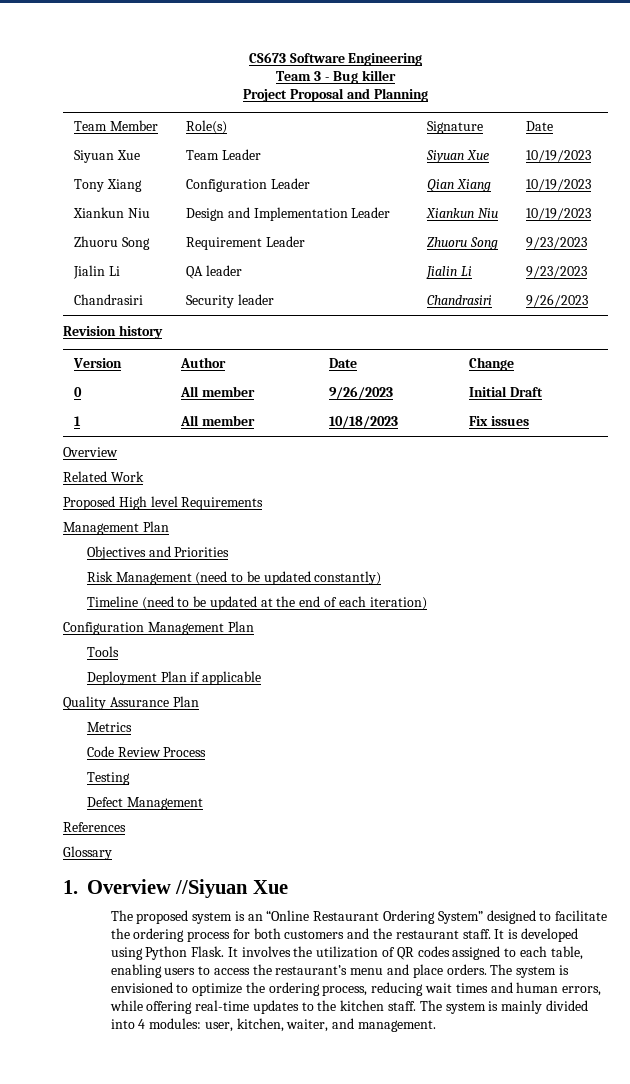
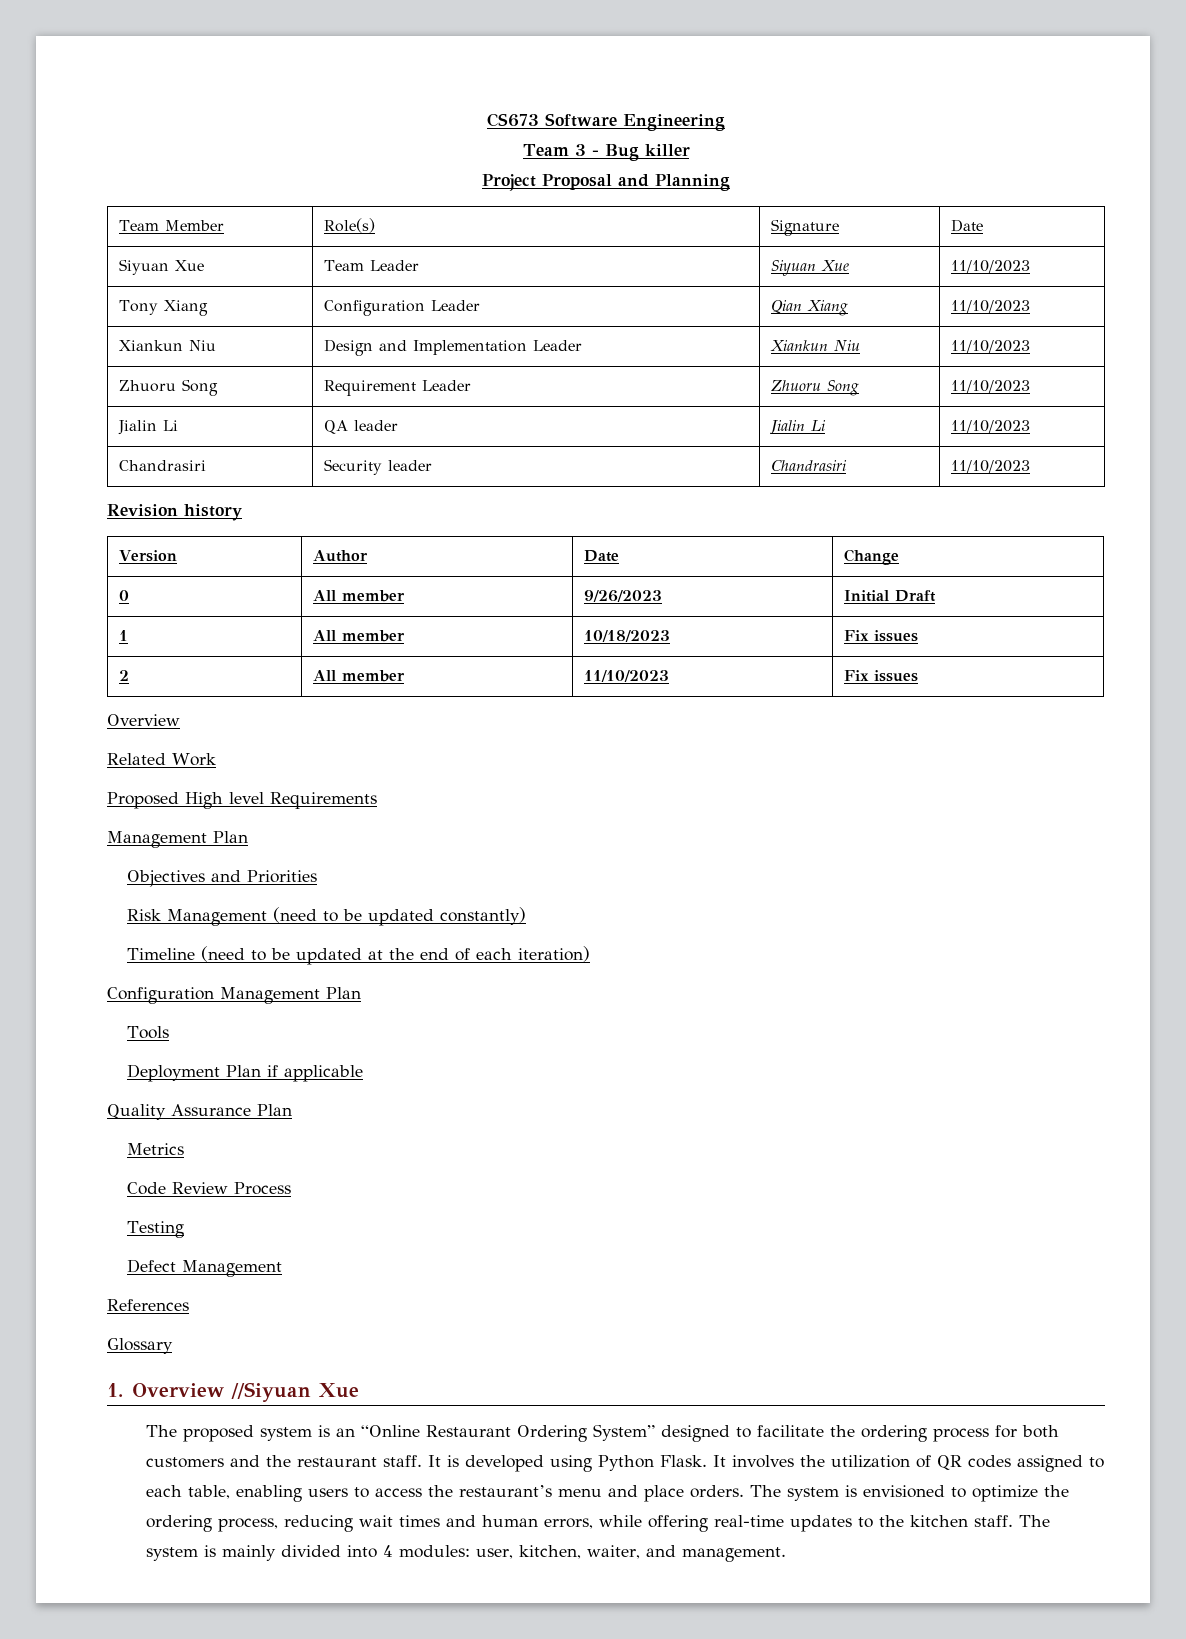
[526,150,592,162] 10/19/2023 -> [950,260,1030,273] 11/10/2023
[526,179,592,191] 10/19/2023 -> [950,300,1030,313] 11/10/2023
[526,208,592,220] 10/19/2023 -> [950,340,1030,353] 11/10/2023
[526,237,588,249] 9/23/2023 -> [950,380,1030,393] 11/10/2023
[526,266,588,278] 9/23/2023 -> [950,420,1030,433] 11/10/2023
[526,294,589,307] 9/26/2023 -> [950,460,1030,473] 11/10/2023
(529, 421) none -> [118,670,129,681] [312,670,405,682] [583,670,669,682] [843,670,918,682] // 2 | All member | 11/10/2023 | Fix issues

